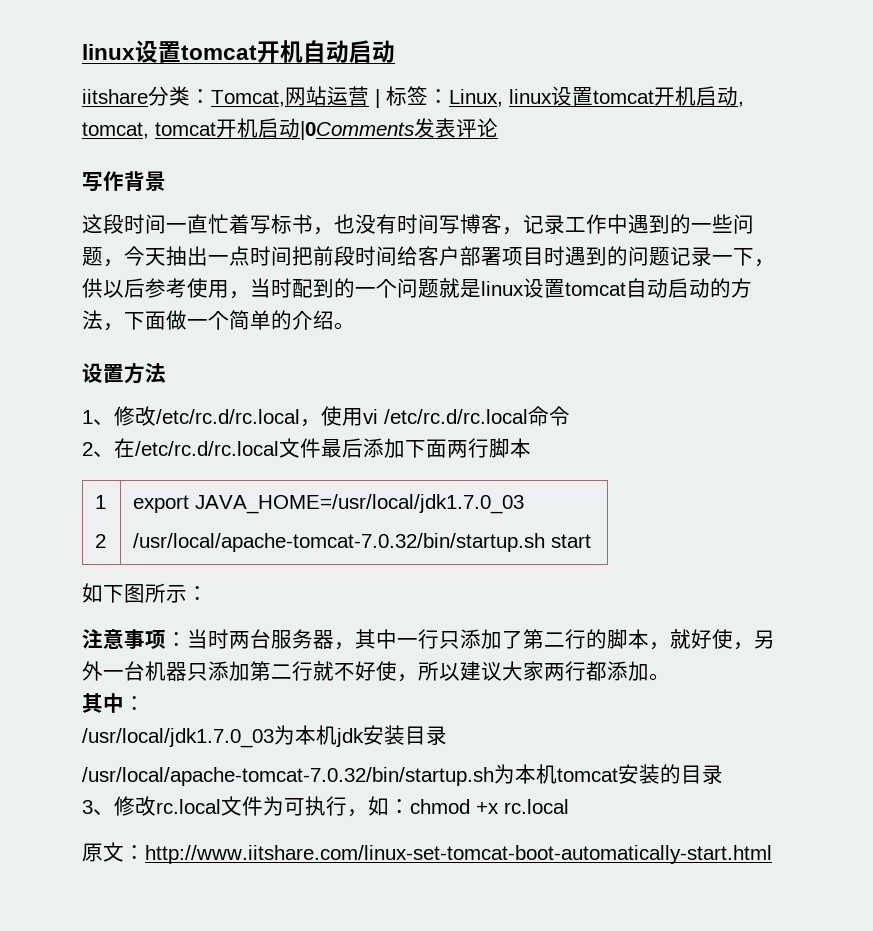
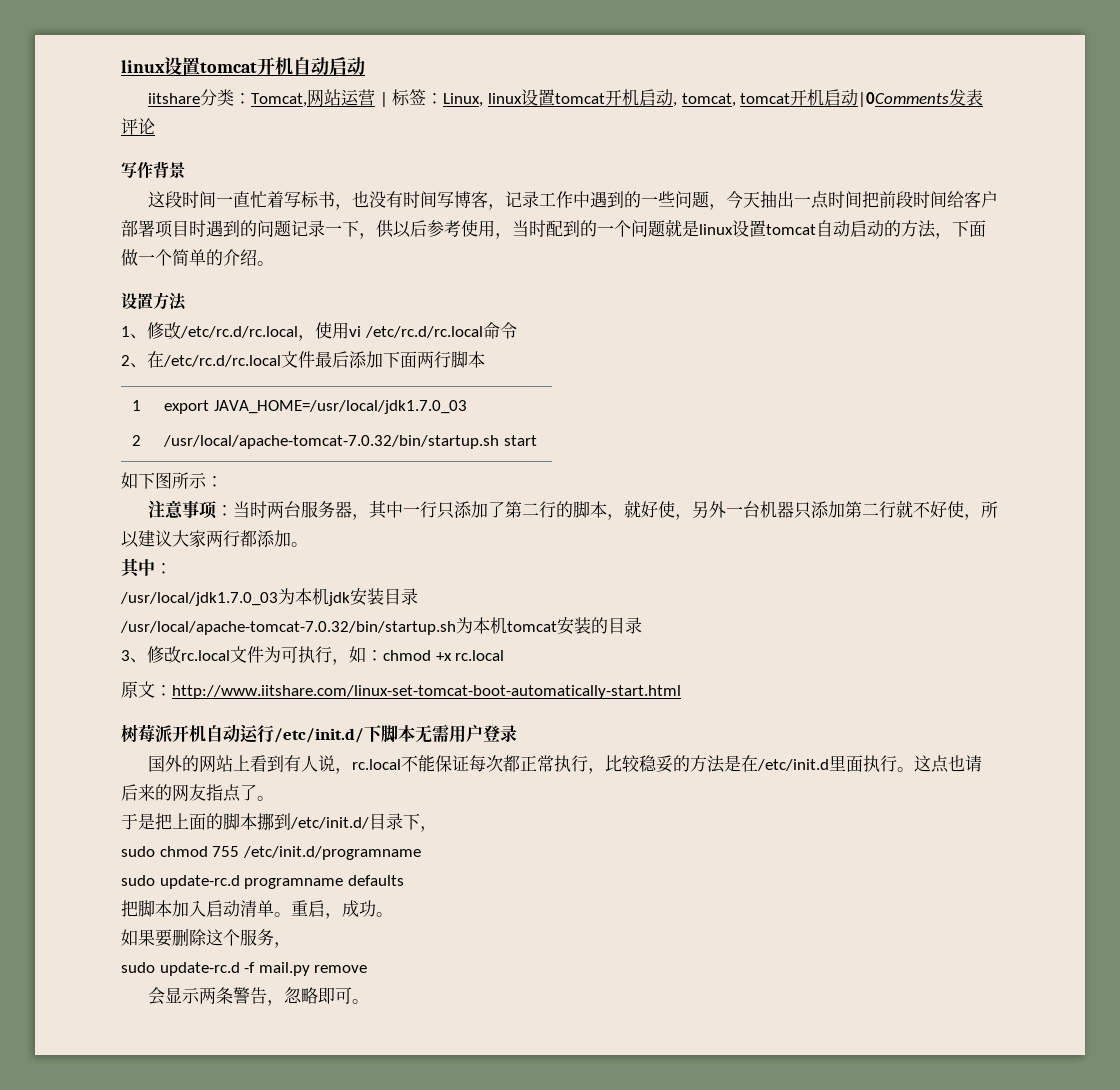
(772, 854) none -> [121,724,517,743] [148,755,983,774] [121,784,274,802] [121,813,437,832] [121,846,421,860] [121,875,404,889] [121,900,393,919] [121,928,291,948] [121,962,368,976] [148,987,370,1006] // 树莓派开机自动运行/etc/init.d/下脚本无需用户登录 // 国外的网站上看到有人说，rc.local不能保证每次都正常执行，比较稳妥的方法是在/etc/init.d里面执行。这点也请后来的网友指点了。 // 于是把上面的脚本挪到/etc/init.d/目录下， // sudo chmod 755 /etc/init.d/programname // sudo update-rc.d programname defaults // 把脚本加入启动清单。重启，成功。 // 如果要删除这个服务， // sudo update-rc.d -f mail.py remove // 会显示两条警告，忽略即可。

